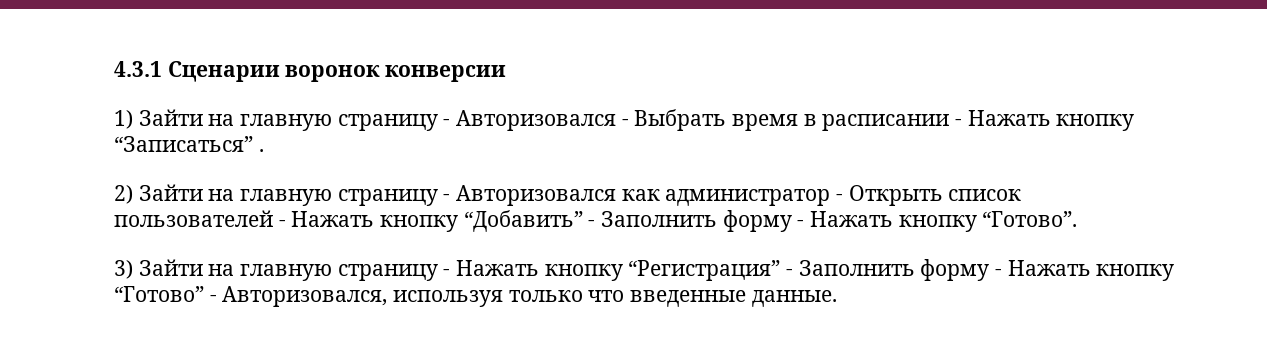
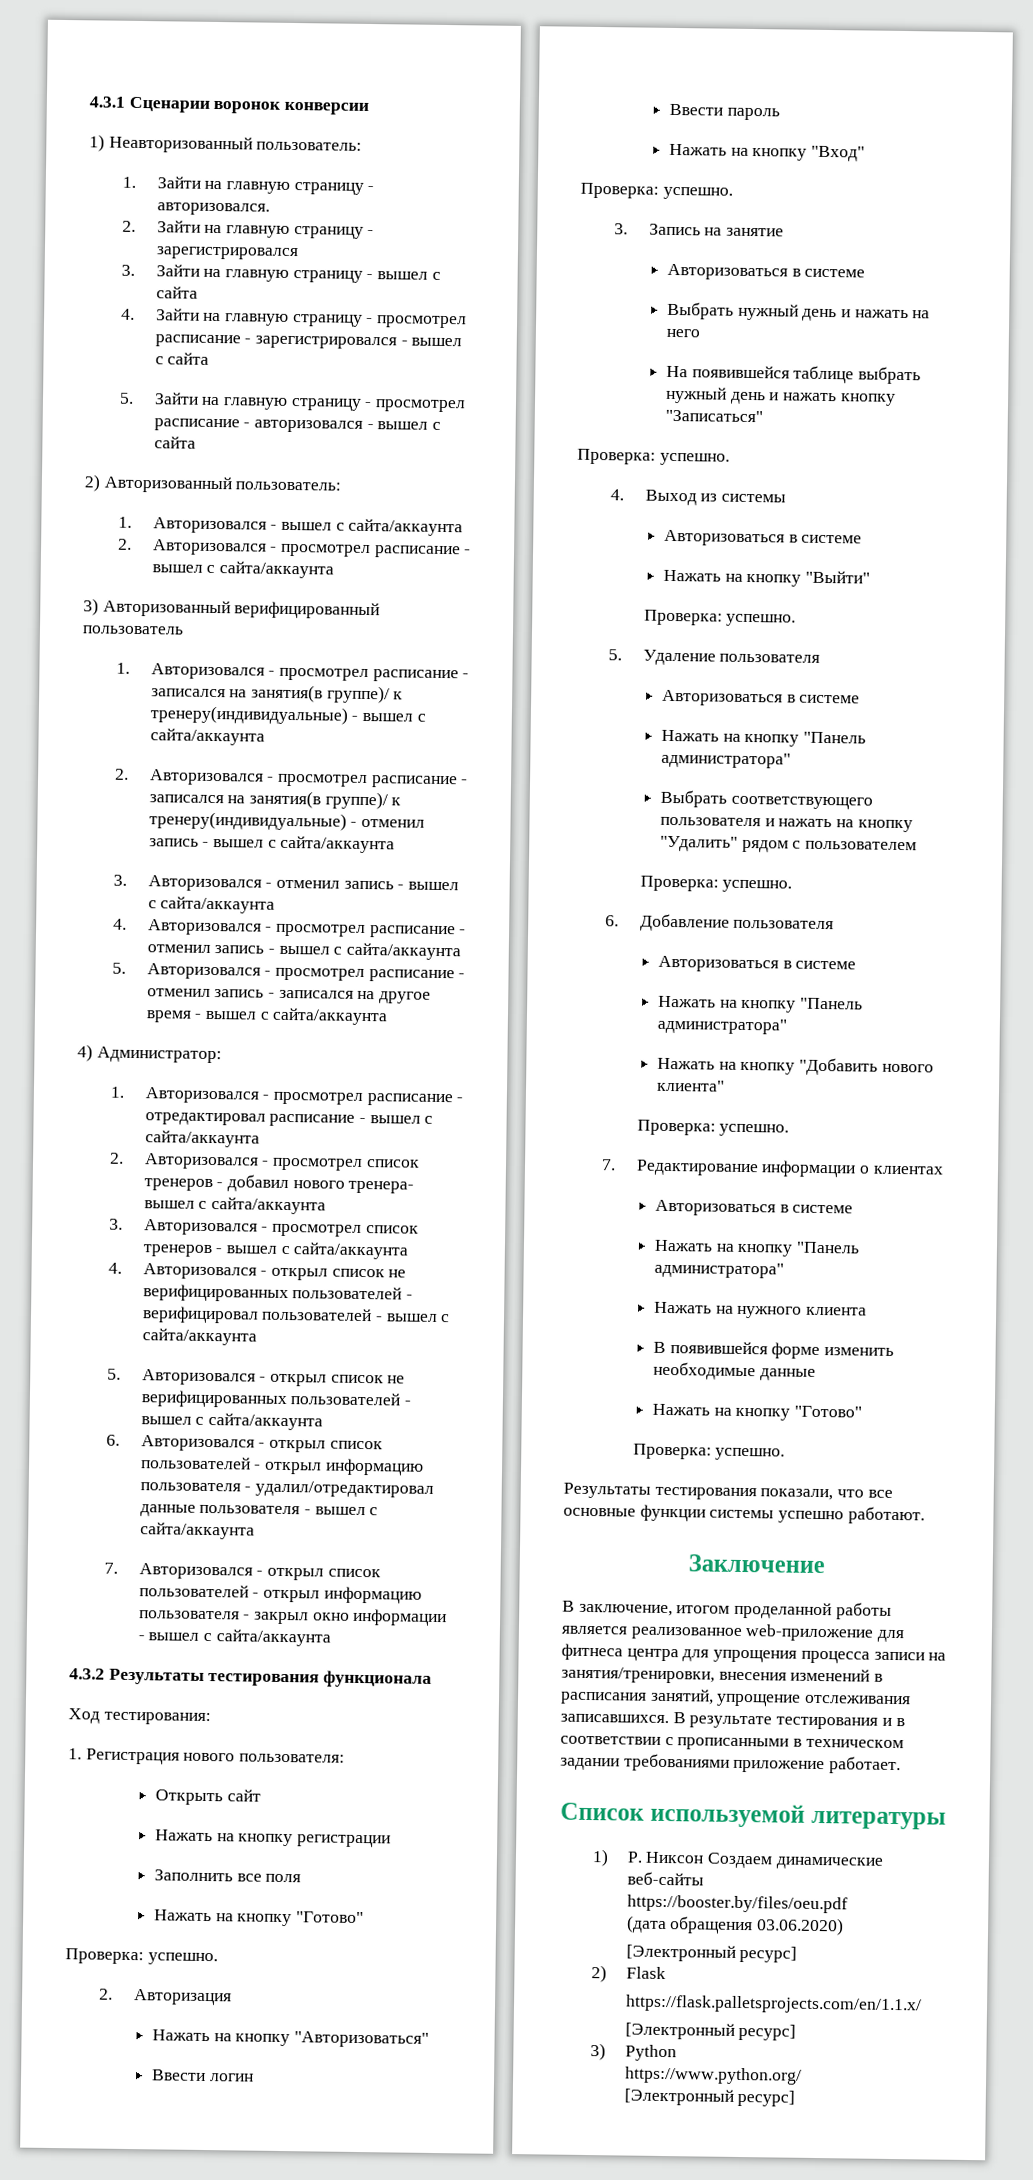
[138,109,1135,131] [114,136,264,152] [114,184,1022,206] [114,210,1078,232] [114,259,1175,281] [114,286,837,307] Зайти на главную страницу - Авторизовался - Выбрать время в расписании - Нажать кнопку “Записаться” . // 2) Зайти на главную страницу - Авторизовался как администратор - Открыть список пользователей - Нажать кнопку “Добавить” - Заполнить форму - Нажать кнопку “Готово”. // 3) Зайти на главную страницу - Нажать кнопку “Регистрация” - Заполнить форму - Нажать кнопку “Готово” - Авторизовался, используя только что введенные данные. -> [108,135,363,154] [122,176,375,195] [156,202,270,216] [122,220,375,239] [155,246,299,261] [121,264,441,283] [155,286,198,299] [121,308,468,329] [154,334,463,350] [154,352,210,365] [119,392,467,413] [153,418,442,433] [153,436,196,449] [84,474,342,494] [118,516,464,537] [118,538,472,559] [151,561,335,579] [83,598,381,620] [82,625,184,635] [116,662,470,683] [150,684,404,704] [149,705,426,725] [149,728,265,746] [115,768,469,789] [148,790,402,810] [148,811,426,831] [148,835,396,854] [113,874,460,892] [147,896,276,914] [113,918,467,939] [146,942,462,961] [112,962,466,983] [146,988,432,1004] [145,1007,389,1026] [77,1044,222,1064] [110,1086,464,1107] [144,1112,434,1127] [144,1130,260,1148] [110,1152,420,1171] [143,1174,415,1194] [143,1197,327,1215] [109,1218,419,1237] [142,1242,409,1260] [108,1262,407,1281] [142,1284,414,1303] [141,1306,451,1324] [141,1328,257,1346] [107,1368,406,1387] [140,1390,412,1409] [140,1412,324,1431] [106,1434,383,1453] [140,1456,424,1476] [139,1480,435,1498] [139,1504,379,1517] [139,1522,255,1540] [104,1562,381,1581] [138,1584,422,1604] [138,1608,448,1627] [137,1629,331,1647] [69,1668,433,1688] [68,1708,211,1726] [68,1748,346,1765] [154,1789,261,1806] [154,1829,391,1848] [153,1869,302,1883] [153,1909,364,1927] [65,1948,218,1966] [99,1988,232,2006] [151,2029,429,2048] [151,2069,254,2082] [668,103,780,121] [668,143,865,162] [580,182,733,200] [614,223,785,237] [666,263,866,281] [666,301,931,322] [665,328,700,338] [665,365,921,385] [665,386,896,406] [664,409,763,423] [577,448,730,466] [610,489,787,506] [663,529,863,547] [662,569,870,587] [643,609,797,627] [608,649,821,666] [661,689,861,707] [660,729,866,747] [660,751,791,769] [659,789,873,810] [659,816,913,833] [659,835,917,853] [639,875,793,893] [605,913,835,932] [657,955,857,973] [657,995,863,1013] [656,1017,787,1035] [656,1057,934,1076] [656,1079,725,1092] [636,1119,790,1137] [601,1159,944,1178] [654,1199,854,1217] [653,1239,860,1257] [653,1261,784,1279] [653,1301,867,1319] [652,1341,894,1360] [652,1361,816,1381] [651,1403,862,1421] [632,1443,786,1461] [563,1482,893,1501] [563,1504,925,1525] [687,1554,825,1574] [562,1600,892,1620] [561,1624,905,1643] [561,1643,947,1664] [561,1666,884,1684] [560,1688,912,1707] [560,1712,905,1730] [560,1735,904,1751] [560,1753,902,1775] [560,1802,946,1830] [592,1849,883,1870] [626,1871,704,1886] [626,1894,848,1914] [625,1915,845,1936] [625,1944,798,1963] [591,1965,666,1983] [624,1994,922,2015] [624,2022,797,2041] [590,2043,677,2062] [624,2066,802,2085] [623,2088,796,2107] Неавторизованный пользователь: // 1. Зайти на главную страницу - авторизовался. // 2. Зайти на главную страницу - зарегистрировался // 3. Зайти на главную страницу - вышел с сайта // 4. Зайти на главную страницу - просмотрел расписание - зарегистрировался - вышел с сайта // 5. Зайти на главную страницу - просмотрел расписание - авторизовался - вышел с сайта // 2) Авторизованный пользователь: // 1. Авторизовался - вышел с сайта/аккаунта // 2. Авторизовался - просмотрел расписание - вышел с сайта/аккаунта // 3) Авторизованный верифицированный пользователь // 1. Авторизовался - просмотрел расписание - записался на занятия(в группе)/ к тренеру(индивидуальные) - вышел с сайта/аккаунта // 2. Авторизовался - просмотрел расписание - записался на занятия(в группе)/ к тренеру(индивидуальные) - отменил запись - вышел с сайта/аккаунта // 3. Авторизовался - отменил запись - вышел с сайта/аккаунта // 4. Авторизовался - просмотрел расписание - отменил запись - вышел с сайта/аккаунта // 5. Авторизовался - просмотрел расписание - отменил запись - записался на другое время - вышел с сайта/аккаунта // 4) Администратор: // 1. Авторизовался - просмотрел расписание - отредактировал расписание - вышел с сайта/аккаунта // 2. Авторизовался - просмотрел список тренеров - добавил нового тренера- вышел с сайта/аккаунта // 3. Авторизовался - просмотрел список тренеров - вышел с сайта/аккаунта // 4. Авторизовался - открыл список не верифицированных пользователей - верифицировал пользователей - вышел с сайта/аккаунта // 5. Авторизовался - открыл список не верифицированных пользователей - вышел с сайта/аккаунта // 6. Авторизовался - открыл список пользователей - открыл информацию пользователя - удалил/отредактировал данные пользователя - вышел с сайта/аккаунта // 7. Авторизовался - открыл список пользователей - открыл информацию пользователя - закрыл окно информации - вышел с сайта/аккаунта // 4.3.2 Результаты тестирования функционала // Ход тестирования: // 1. Регистрация нового пользователя: // Открыть сайт // Нажать на кнопку регистрации // Заполнить все поля // Нажать на кнопку "Готово" // Проверка: успешно. // 2. Авторизация // Нажать на кнопку "Авторизоваться" // Ввести логин // Ввести пароль // Нажать на кнопку "Вход" // Проверка: успешно. // 3. Запись на занятие // Авторизоваться в системе // Выбрать нужный день и нажать на него // На появившейся таблице выбрать нужный день и нажать кнопку "Записаться" // Проверка: успешно. // 4. Выход из системы // Авторизоваться в системе // Нажать на кнопку "Выйти" // Проверка: успешно. // 5. Удаление пользователя // Авторизоваться в системе // Нажать на кнопку "Панель администратора" // Выбрать соответствующего пользователя и нажать на кнопку "Удалить" рядом с пользователем // Проверка: успешно. // 6. Добавление пользователя // Авторизоваться в системе // Нажать на кнопку "Панель администратора" // Нажать на кнопку "Добавить нового клиента" // Проверка: успешно. // 7. Редактирование информации о клиентах // Авторизоваться в системе // Нажать на кнопку "Панель администратора" // Нажать на нужного клиента // В появившейся форме изменить необходимые данные // Нажать на кнопку "Готово" // Проверка: успешно. // Результаты тестирования показали, что все основные функции системы успешно работают. // Заключение // В заключение, итогом проделанной работы является реализованное web-приложение для фитнеса центра для упрощения процесса записи на занятия/тренировки, внесения изменений в расписания занятий, упрощение отслеживания записавшихся. В результате тестирования и в соответствии с прописанными в техническом задании требованиями приложение работает. // Список используемой литературы // 1) Р. Никсон Создаем динамические веб-сайты // https://booster.by/files/oeu.pdf // (дата обращения 03.06.2020) // [Электронный ресурс] // 2) Flask // https://flask.palletsprojects.com/en/1.1.x/ // [Электронный ресурс] // 3) Python // https://www.python.org/ // [Электронный ресурс]

